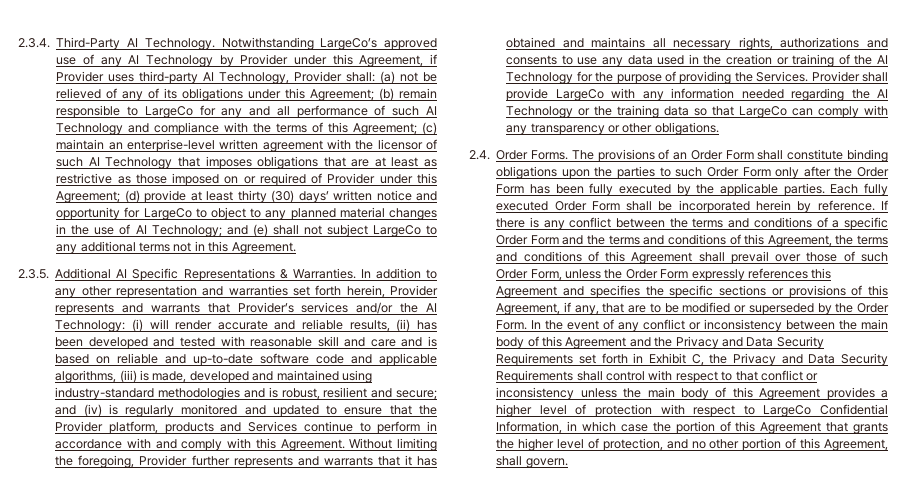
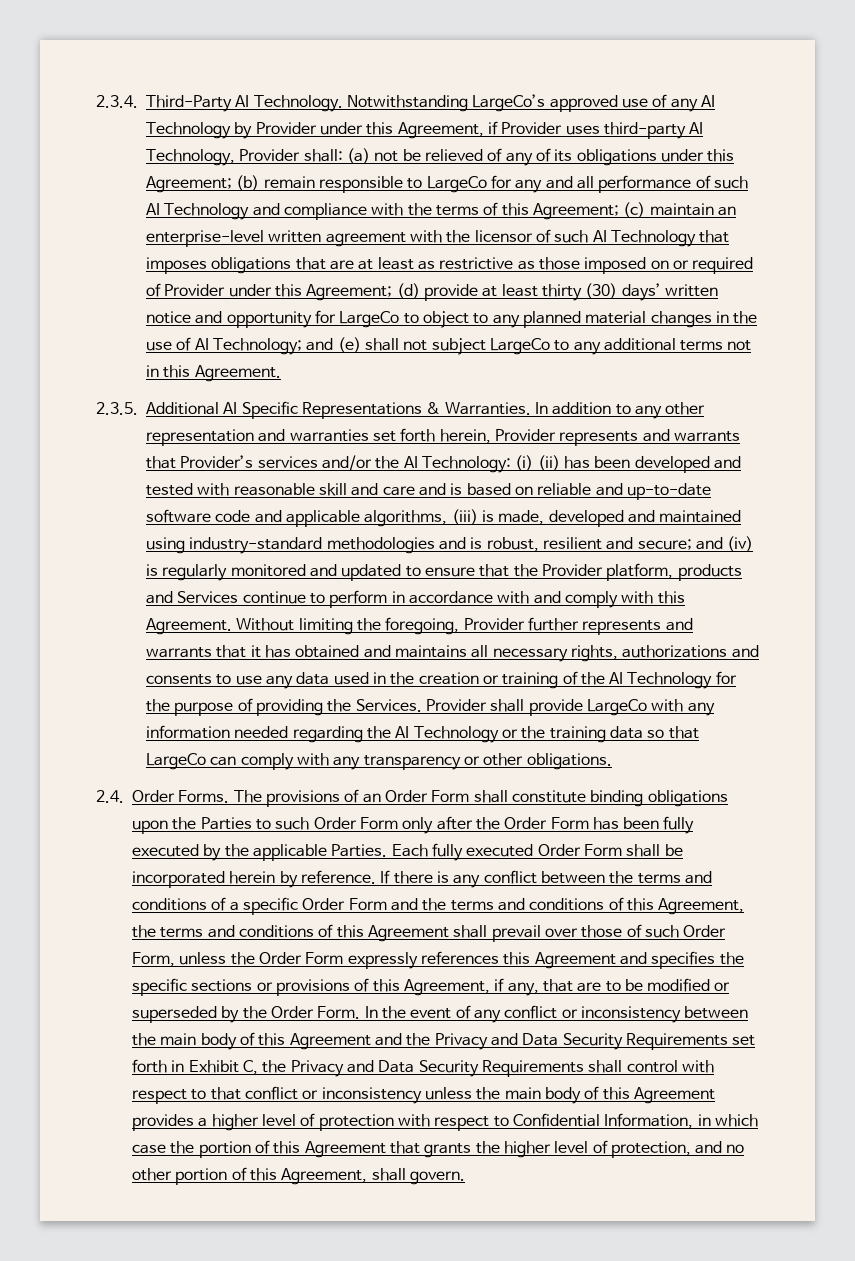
[149,319,390,332] will render accurate and reliable results, -> (534, 463) none
[617,166,656,179] parties -> [200,817,252,830] Parties
[783,183,825,196] parties. -> [331,844,388,857] Parties.
[763,405,812,417] LargeCo -> (509, 1121) none

